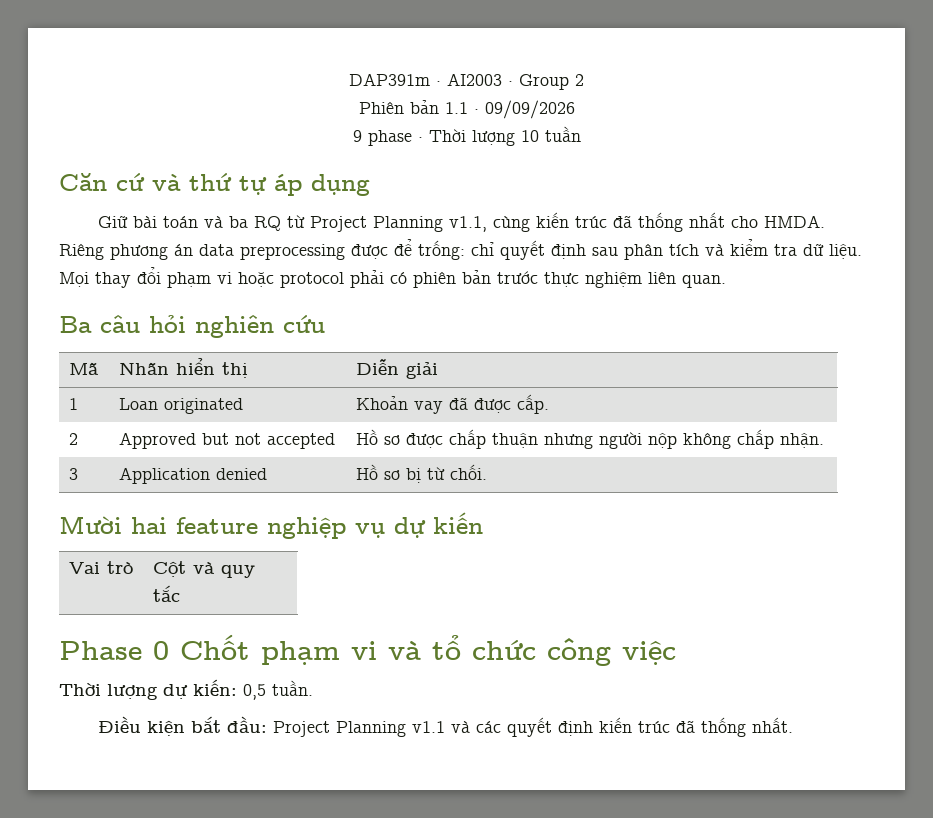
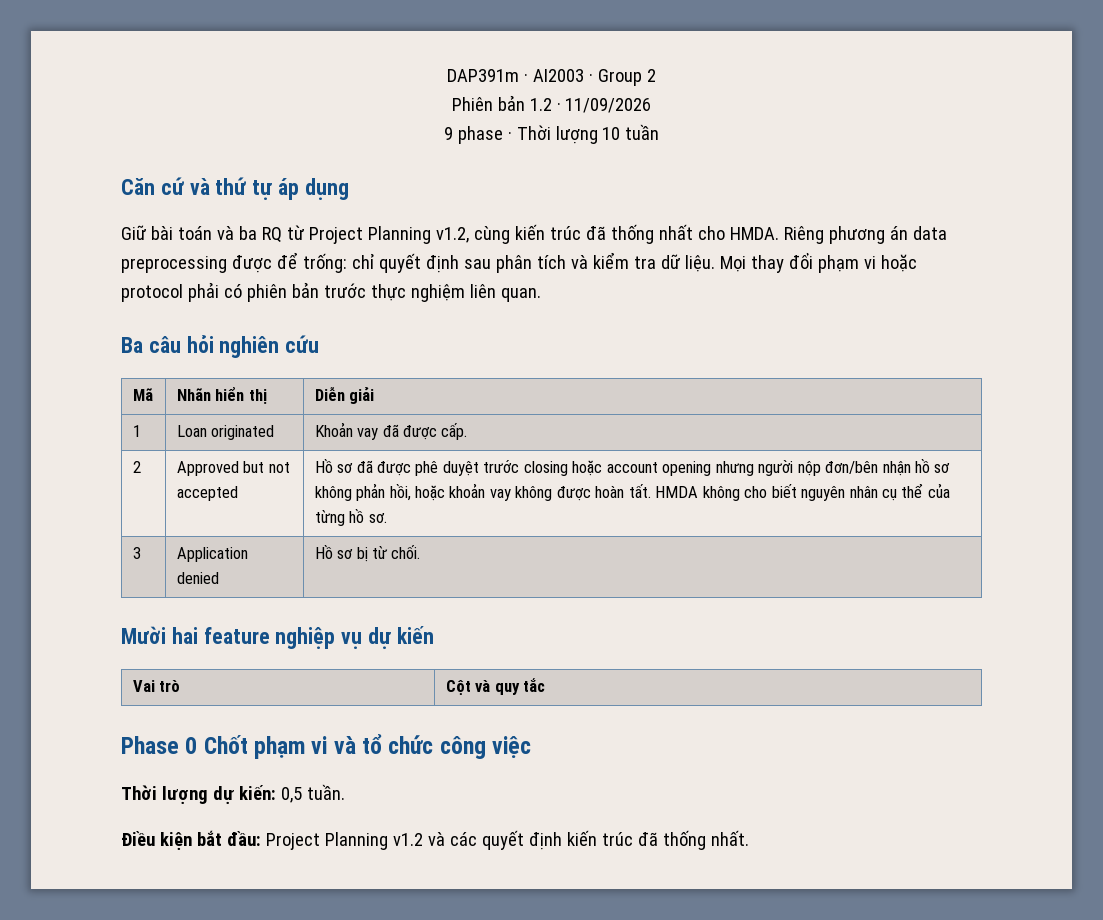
[444,100,575,119] 1.1 · 09/09/2026 -> [529,98,652,113] 1.2 · 11/09/2026
[449,216,488,232] v1.1, -> [435,227,469,243] v1.2,
[406,429,825,449] được chấp thuận nhưng người nộp không chấp nhận. -> [356,459,951,476] [314,483,950,501] [314,509,387,526] đã được phê duyệt trước closing hoặc account opening nhưng người nộp đơn/bên nhận hồ sơ không phản hồi, hoặc khoản vay không được hoàn tất. HMDA không cho biết nguyên nhân cụ thể của từng hồ sơ.
[412,721,446,733] v1.1 -> [392,833,423,846] v1.2

